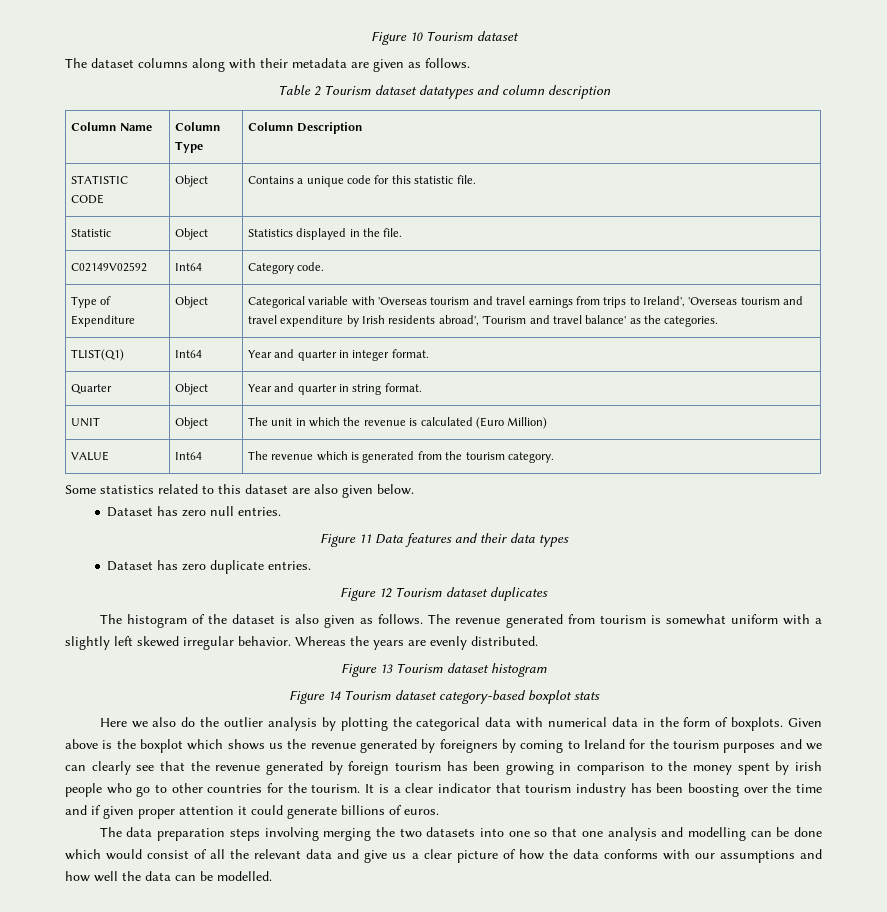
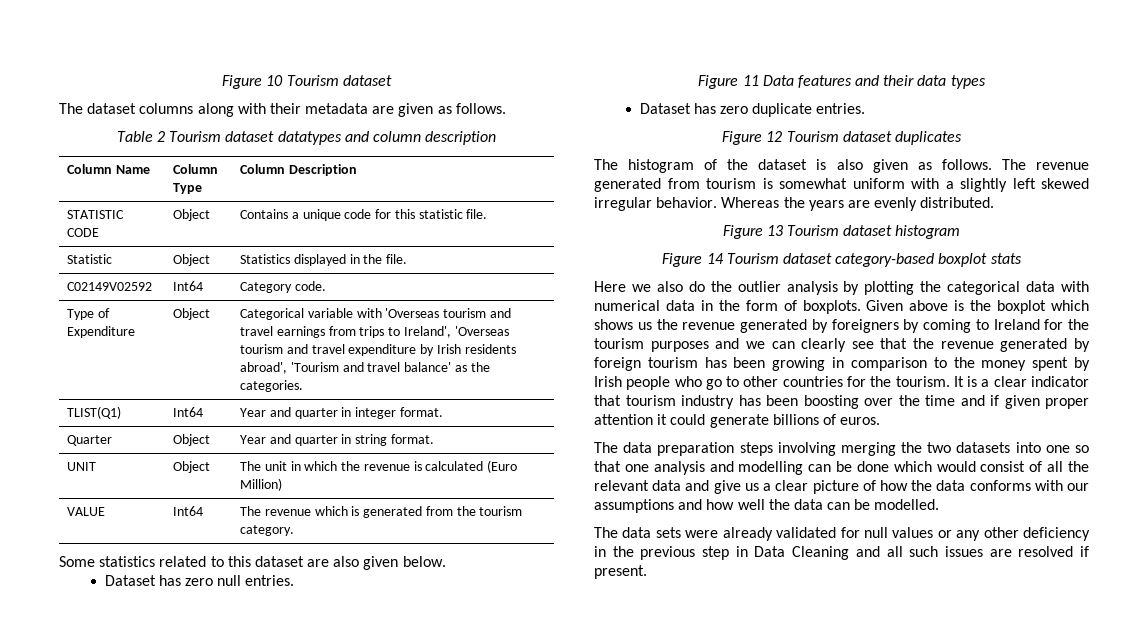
[794,761,822,771] irish -> [594,376,622,387] Irish
(272, 876) none -> [594,527,1090,541] [594,546,1089,560] [594,565,647,579] // The data sets were already validated for null values or any other deficiency in the previous step in Data Cleaning and all such issues are resolved if present.

